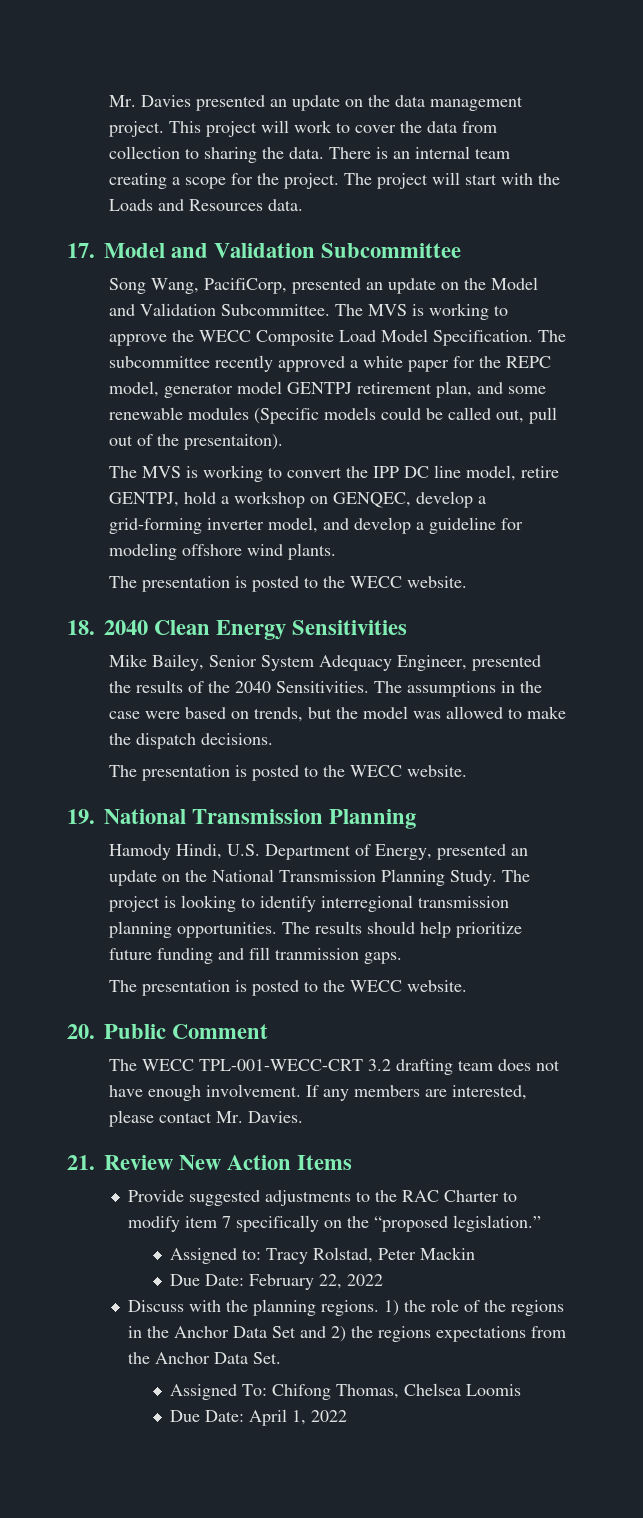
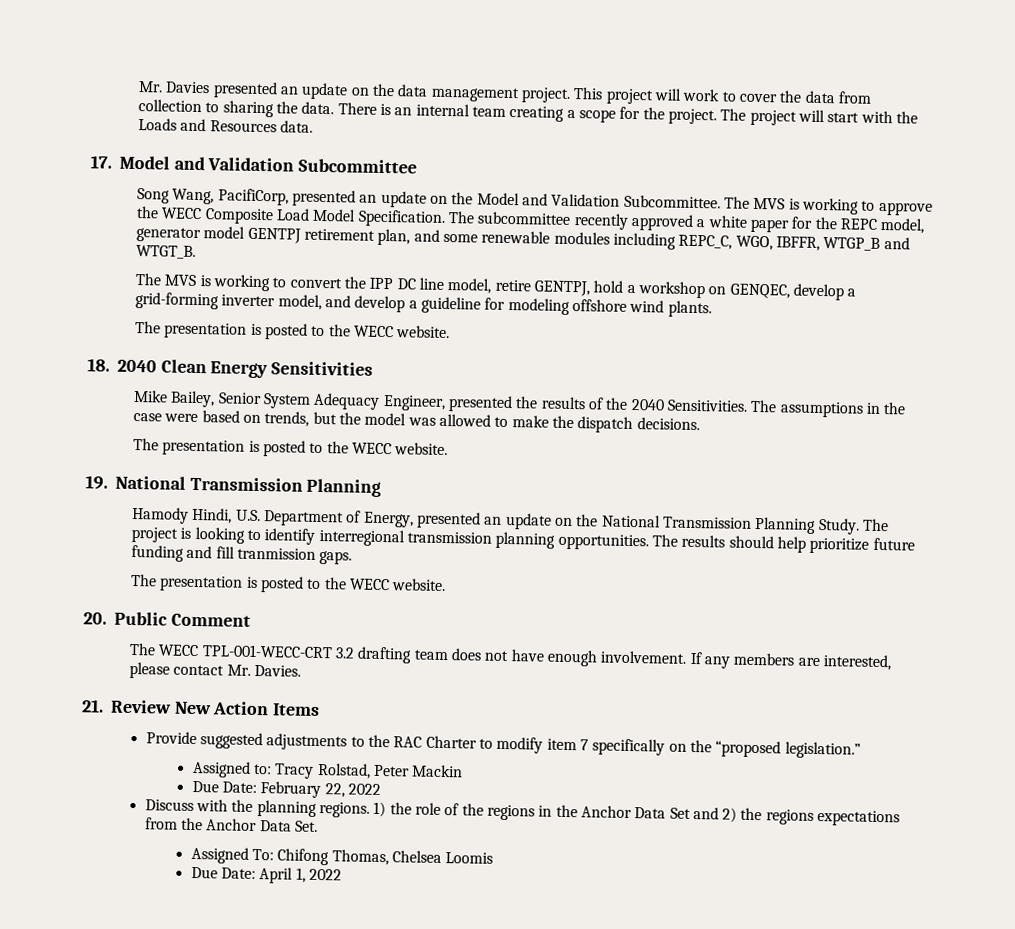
[253,407,557,424] [108,434,283,450] (Specific models could be called out, pull out of the presentaiton). -> [613,232,910,251] [136,245,197,259] including REPC_C, WGO, IBFFR, WTGP_B and WTGT_B.

